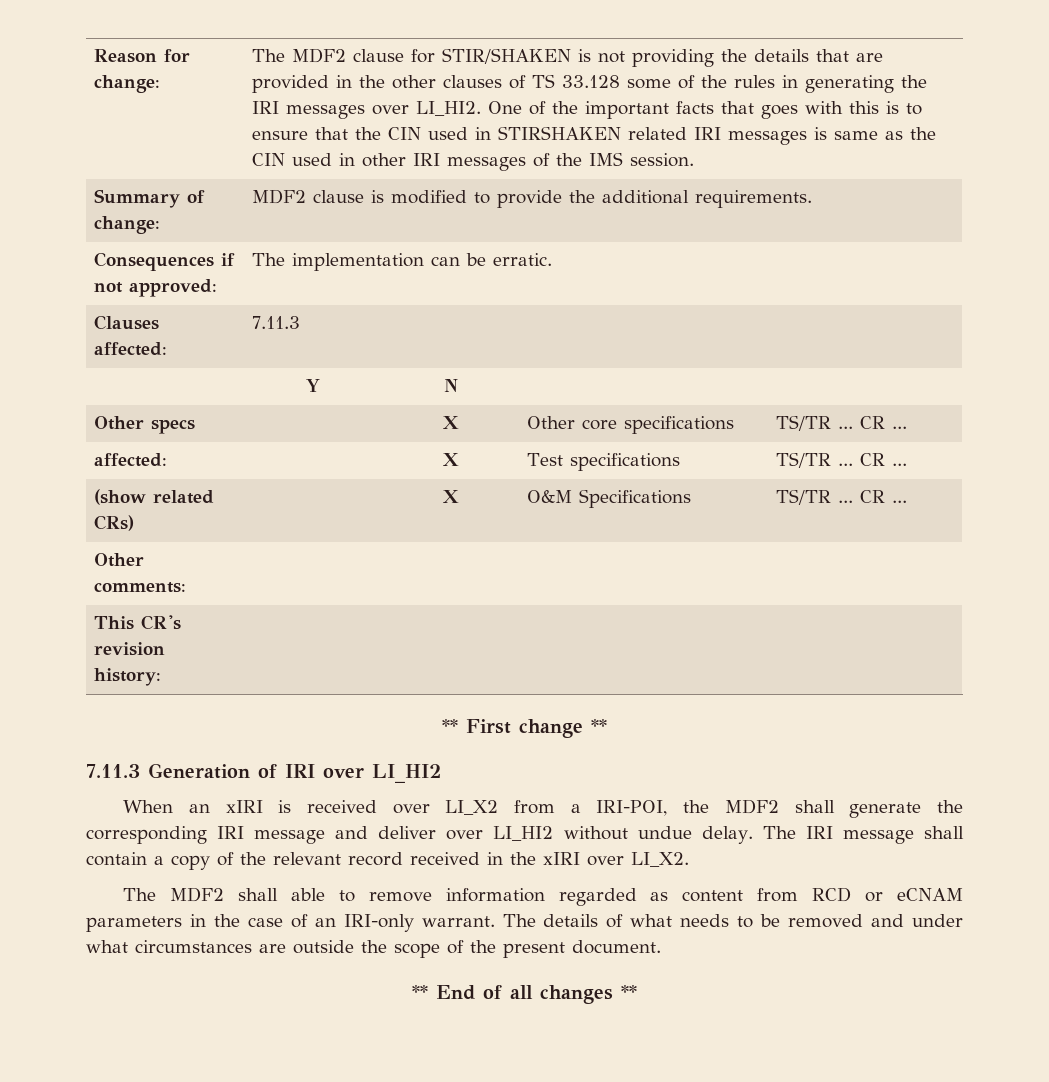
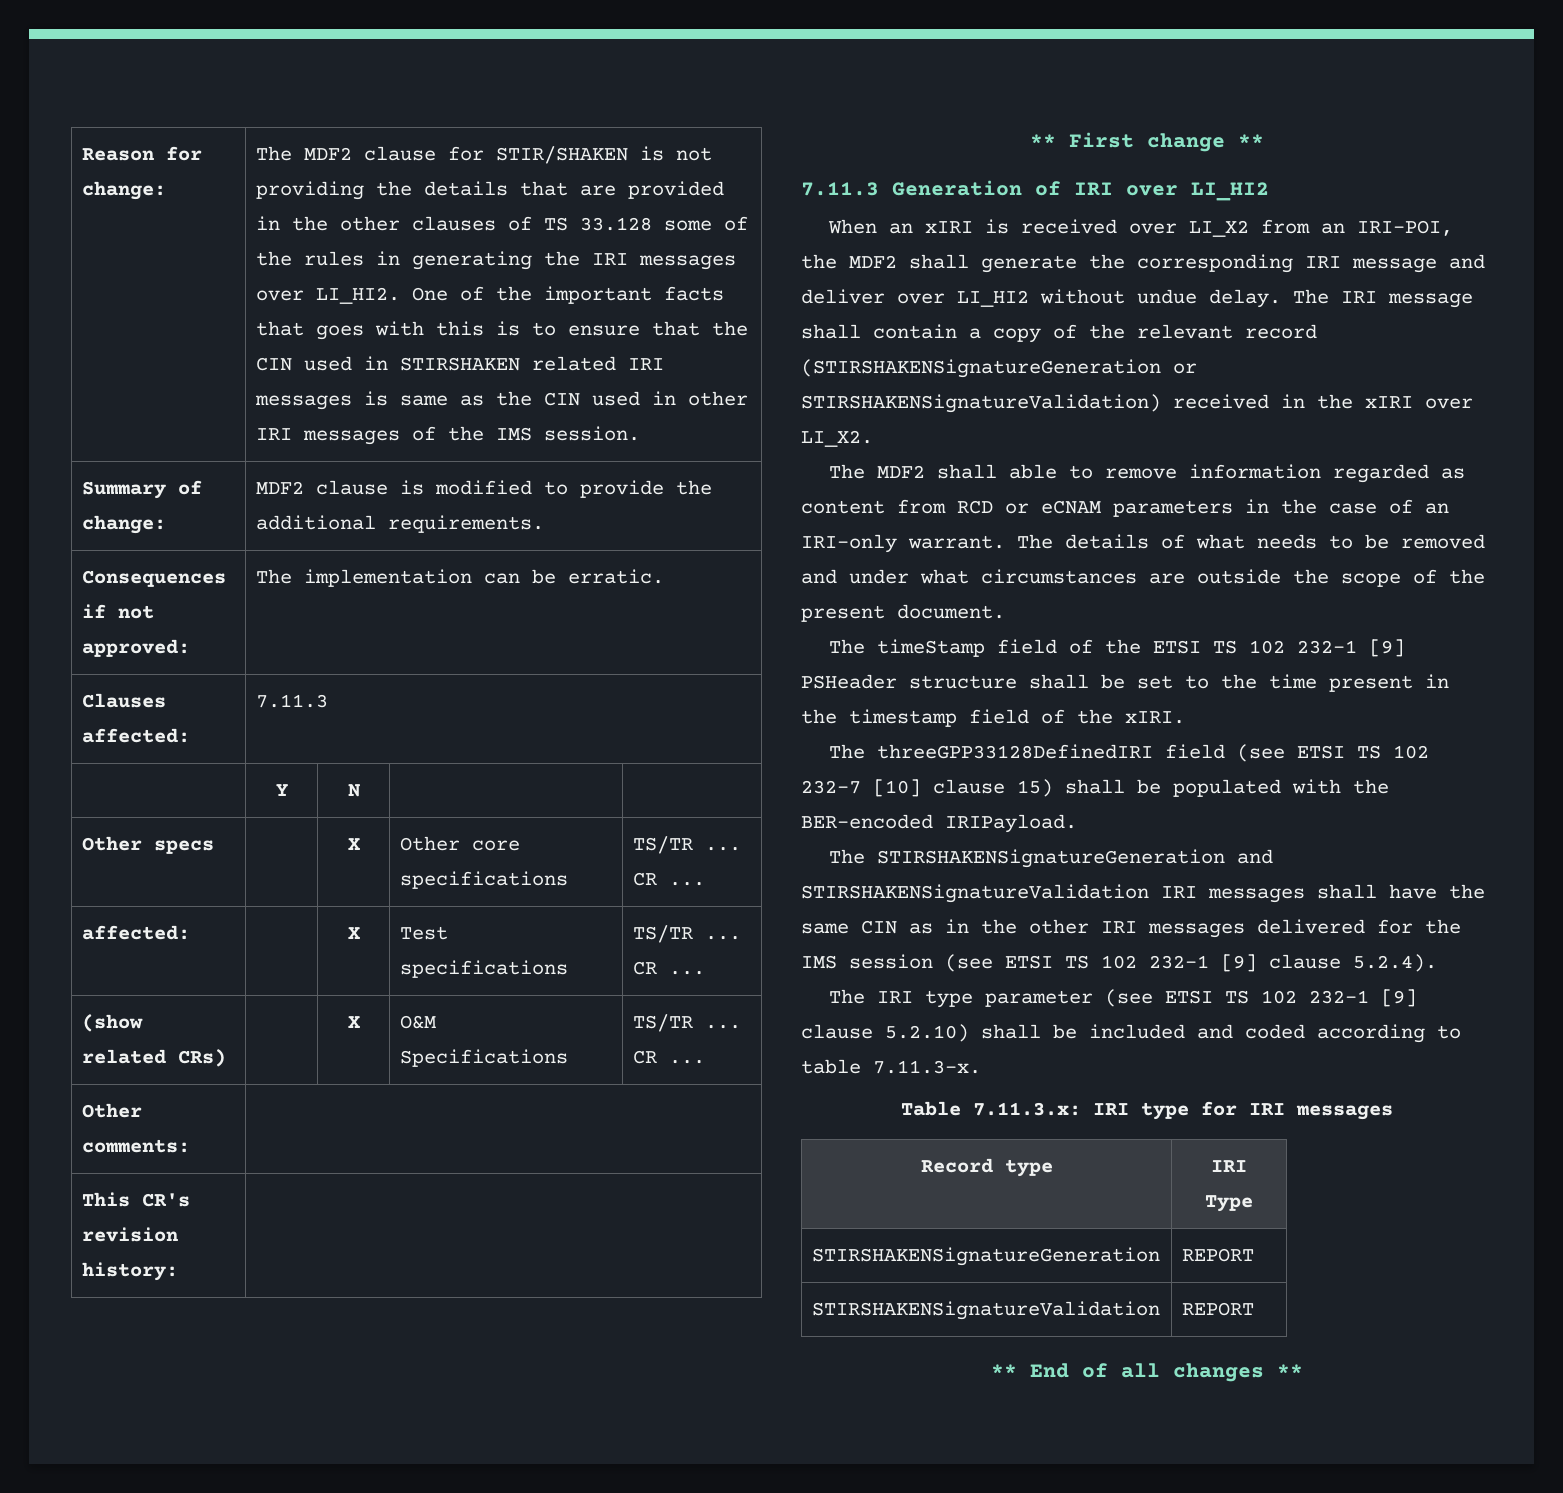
[570,804,581,813] a -> [1320,223,1345,234] an
(403, 859) none -> [801,359,1197,378] [801,394,1161,413] (STIRSHAKENSignatureGeneration or STIRSHAKENSignatureValidation)
(661, 947) none -> [828,639,1405,657] [801,674,1449,692] [801,709,1185,727] [828,744,1429,762] [801,779,1389,797] [801,814,1077,833] [828,849,1273,868] [801,884,1485,903] [801,919,1461,938] [801,954,1437,972] [828,989,1417,1008] [801,1024,1461,1043] [801,1059,981,1074] [900,1101,1393,1120] [920,1158,1053,1177] [1211,1160,1247,1172] [1205,1195,1253,1212] [811,1247,1160,1266] [1181,1248,1254,1262] [811,1301,1160,1320] [1181,1302,1254,1316] // The timeStamp field of the ETSI TS 102 232-1 [9] PSHeader structure shall be set to the time present in the timestamp field of the xIRI. // The threeGPP33128DefinedIRI field (see ETSI TS 102 232-7 [10] clause 15) shall be populated with the BER-encoded IRIPayload. // The STIRSHAKENSignatureGeneration and STIRSHAKENSignatureValidation IRI messages shall have the same CIN as in the other IRI messages delivered for the IMS session (see ETSI TS 102 232-1 [9] clause 5.2.4). // The IRI type parameter (see ETSI TS 102 232-1 [9] clause 5.2.10) shall be included and coded according to table 7.11.3-x. // Table 7.11.3.x: IRI type for IRI messages // Record type | IRI Type // STIRSHAKENSignatureGeneration | REPORT // STIRSHAKENSignatureValidation | REPORT

